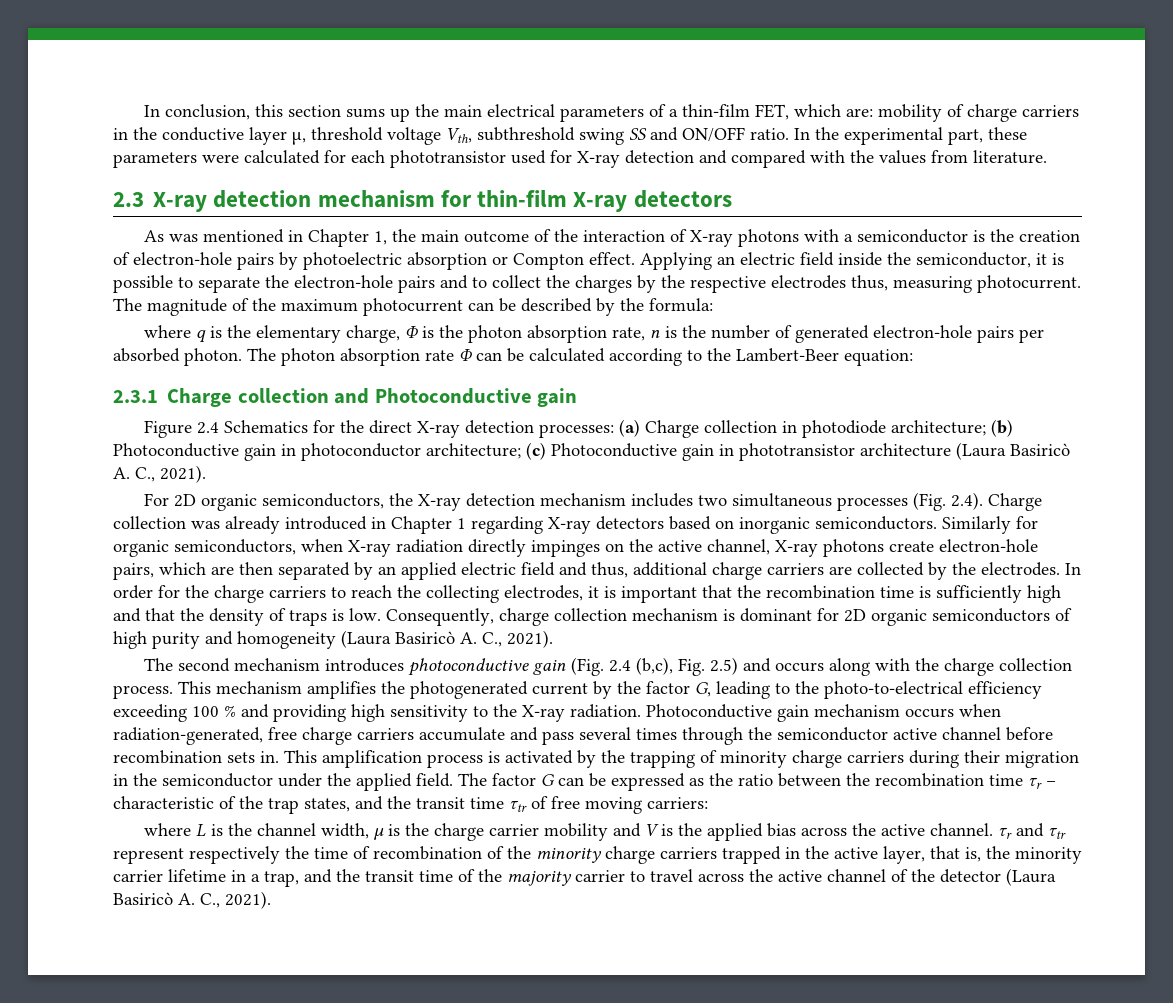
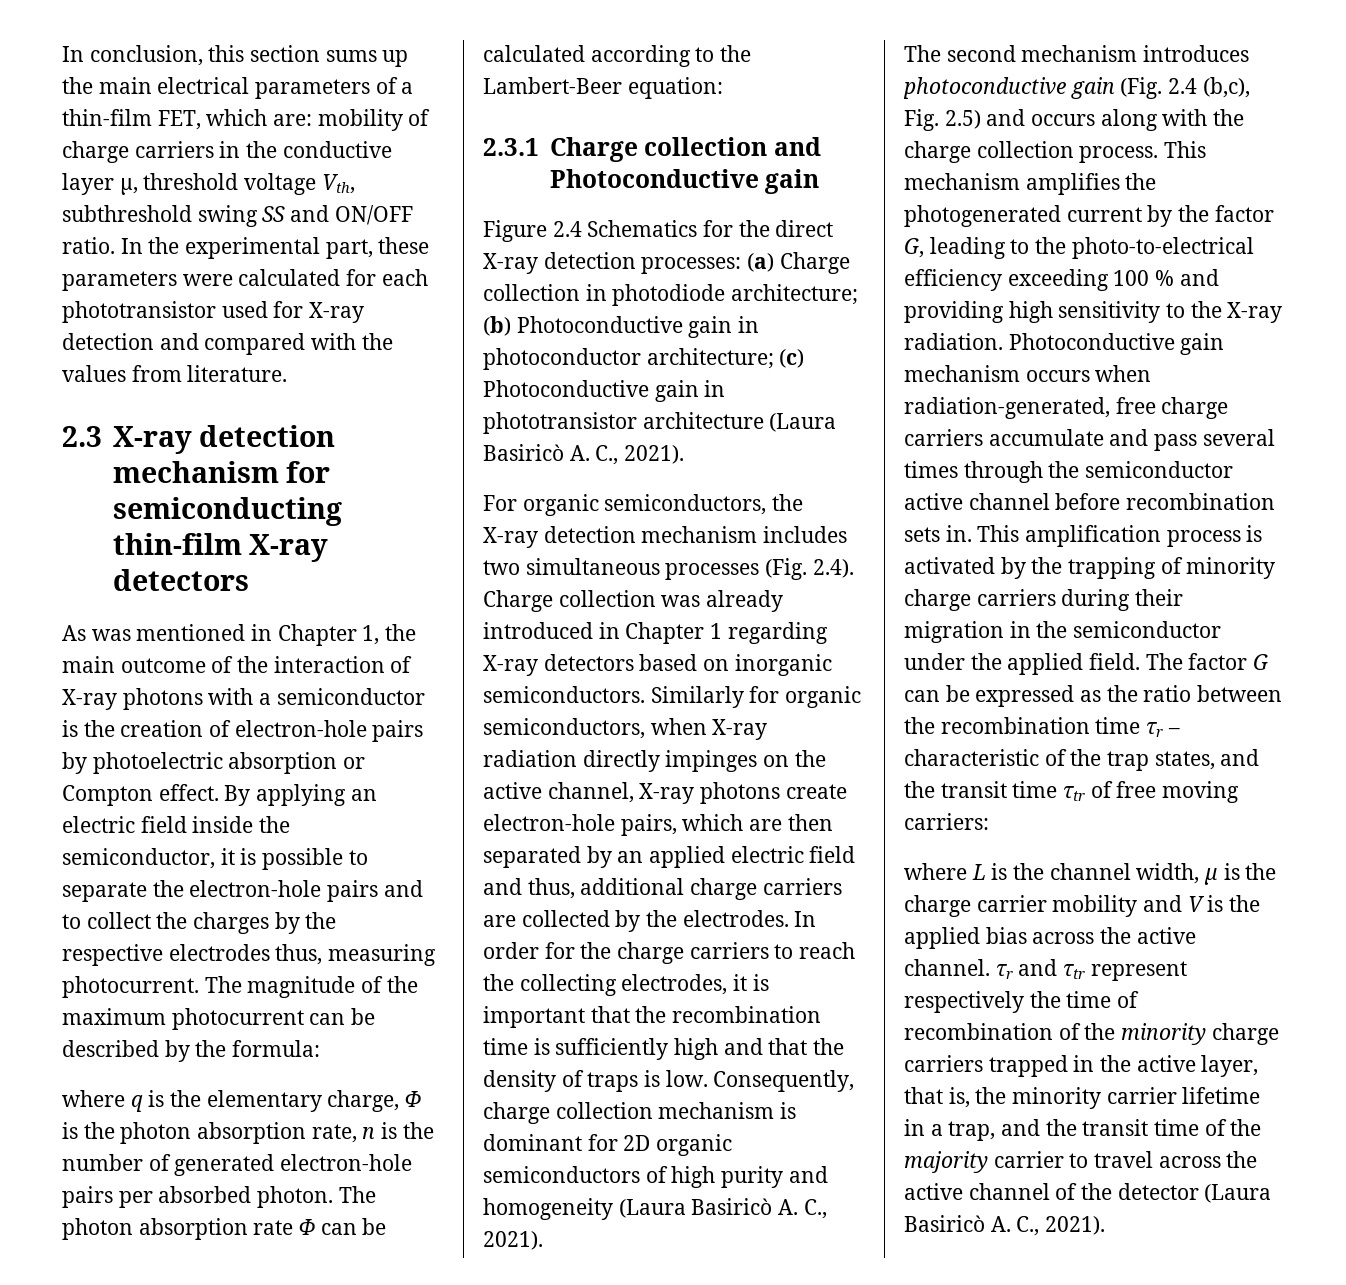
(472, 198) none -> [112,497,342,526] semiconducting
[640,252,712,270] Applying -> [224,784,347,806] By applying
[174,494,197,507] 2D -> (517, 503) none

